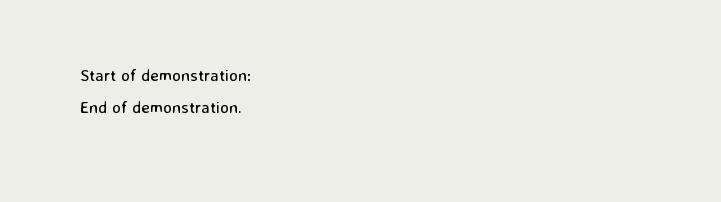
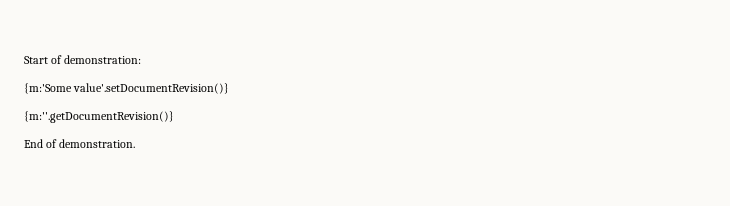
(252, 75) none -> [24,83,230,94] [24,111,174,123] // {m:'Some value'.setDocumentRevision()} // {m:''.getDocumentRevision()}

